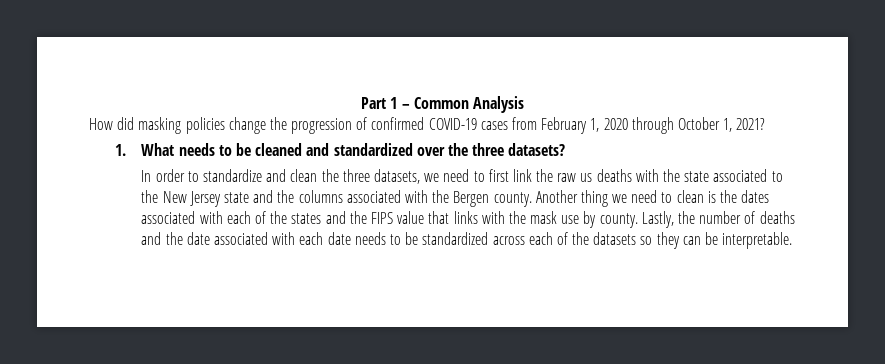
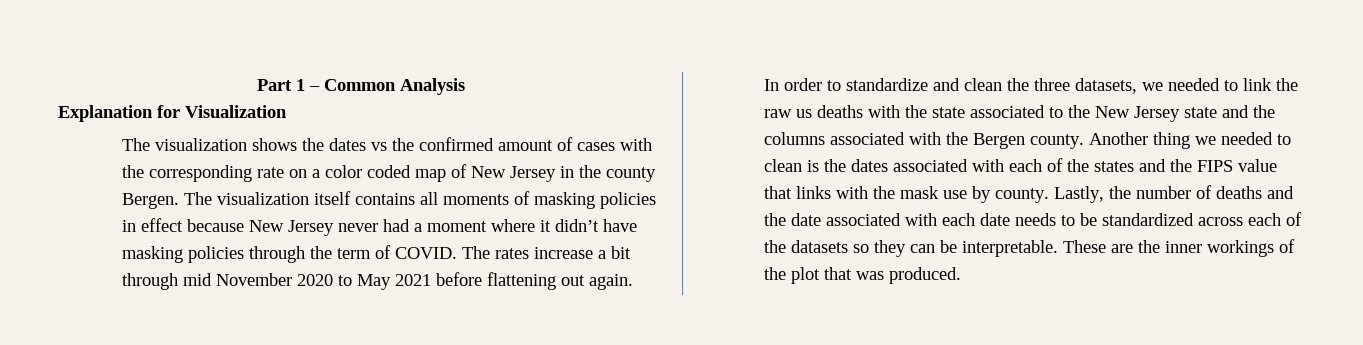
[89,117,766,134] [115,143,566,156] How did masking policies change the progression of confirmed COVID-19 cases from February 1, 2020 through October 1, 2021? // 1. What needs to be cleaned and standardized over the three datasets? -> [58,105,287,122] [122,137,653,151] [122,164,657,182] [122,191,657,209] [122,218,638,236] [122,245,632,263] [122,272,634,290] Explanation for Visualization // The visualization shows the dates vs the confirmed amount of cases with the corresponding rate on a color coded map of New Jersey in the county Bergen. The visualization itself contains all moments of masking policies in effect because New Jersey never had a moment where it didn’t have masking policies through the term of COVID. The rates increase a bit through mid November 2020 to May 2021 before flattening out again.
[443,169,509,182] need to first -> [1168,78,1239,91] needed to
[631,190,658,203] need -> [1221,132,1274,145] needed
(793, 240) none -> [1063,239,1296,257] [764,267,962,284] These are the inner workings of the plot that was produced.

